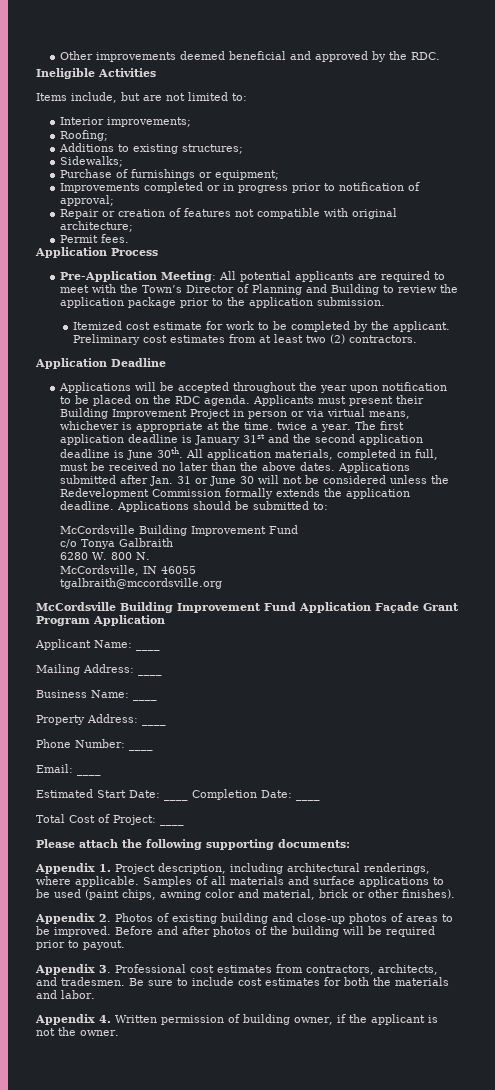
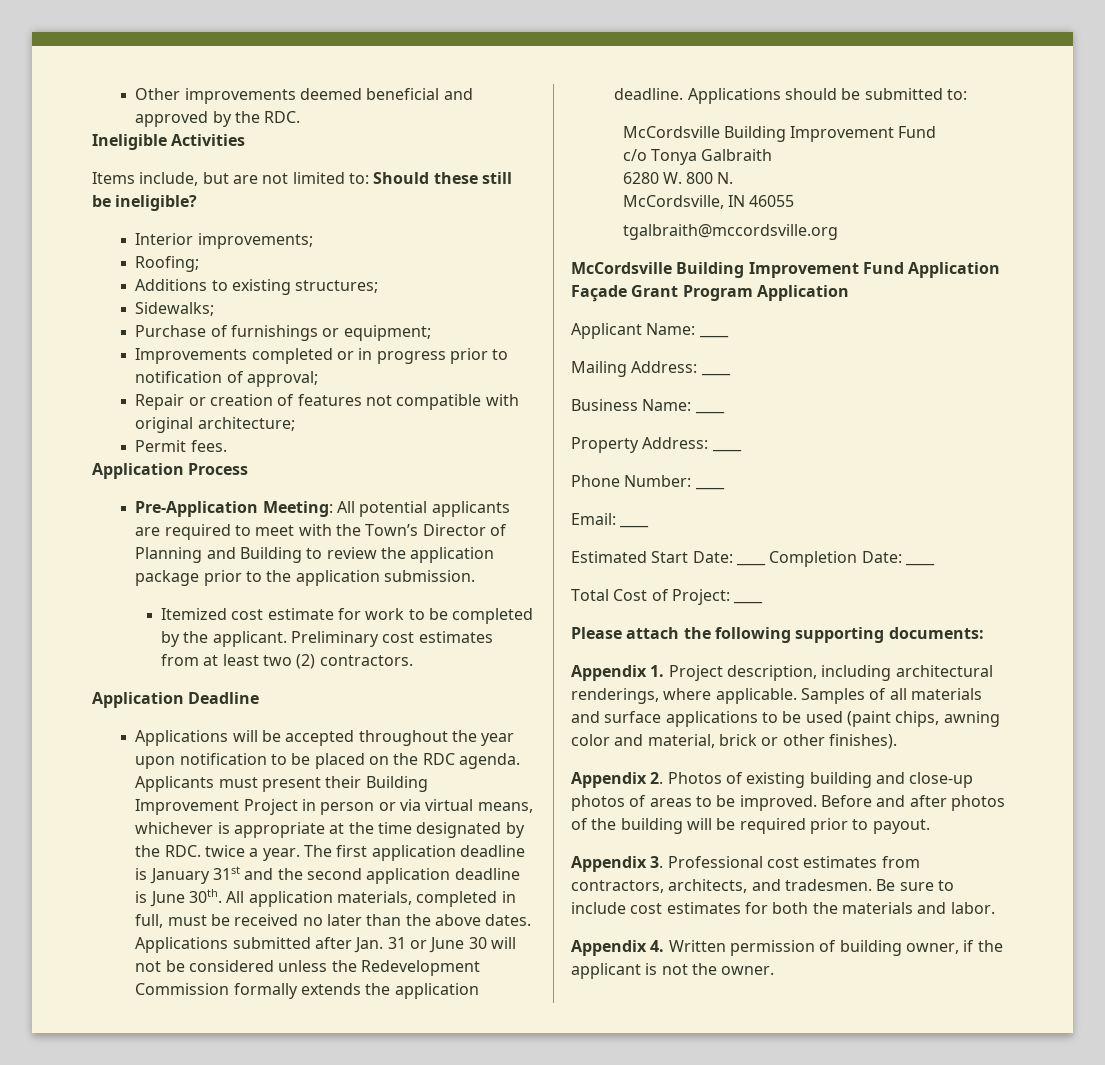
(247, 97) none -> [373,172,512,184] [92,195,198,211] Should these still be ineligible?
[244,422,274,430] time. -> [377,822,525,838] [135,845,201,857] time designated by the RDC.

